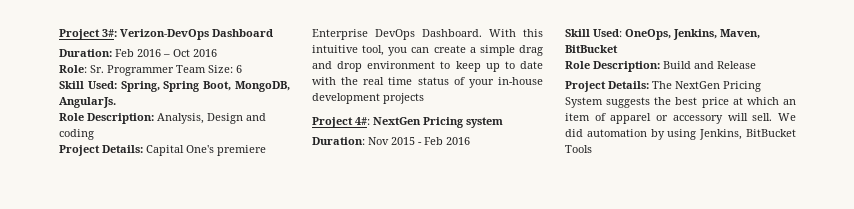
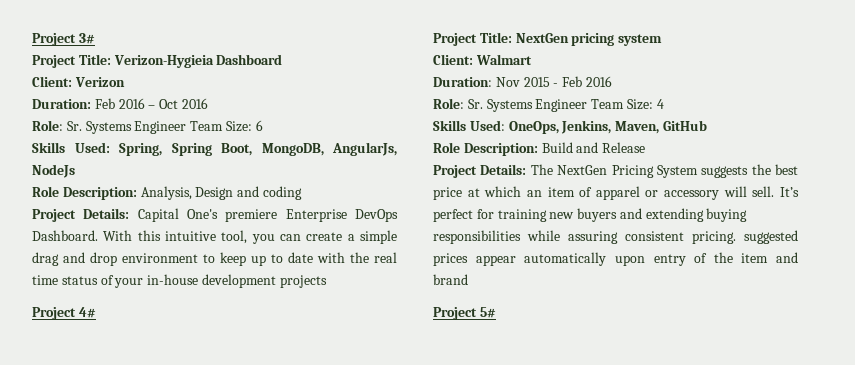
[59,29,209,40] Project 3#: Verizon-DevOps -> [32,33,95,46] [32,54,214,68] Project 3# // Project Title: Verizon-Hygieia
(273, 33) none -> [32,76,125,87] // Client: Verizon
[107,65,174,76] Programmer -> [85,121,187,134] Systems Engineer
[59,81,84,89] Skill -> [32,142,65,153] Skills
[59,97,116,108] AngularJs. -> [332,142,397,156] [32,164,75,178] AngularJs, NodeJs
[355,117,464,128] 4#: NextGen Pricing -> [78,307,96,318] [433,32,615,46] 4# // Project Title: NextGen pricing
(503, 122) none -> [433,54,532,65] // Client: Walmart
[565,29,590,37] Skill -> [433,98,664,112] [433,120,466,131] Role: Sr. Systems Engineer Team Size: 4 // Skills
[565,45,618,53] BitBucket -> [662,120,707,131] GitHub
[778,113,796,121] [565,129,796,140] [565,145,592,153] We did automation by using Jenkins, BitBucket Tools -> [779,187,799,197] [433,208,748,222] [433,230,798,244] [433,252,798,266] [433,274,468,285] [433,307,496,320] It’s perfect for training new buyers and extending buying responsibilities while assuring consistent pricing. suggested prices appear automatically upon entry of the item and brand // Project 5#

